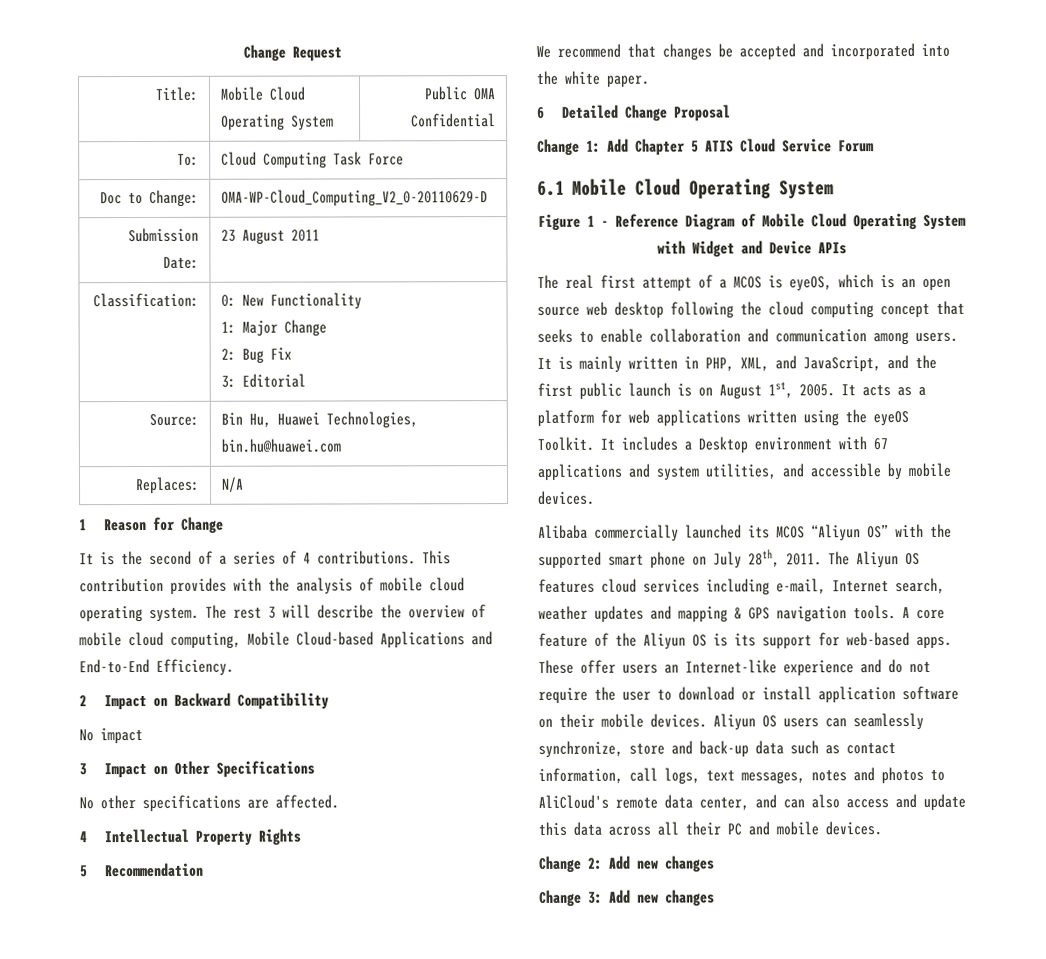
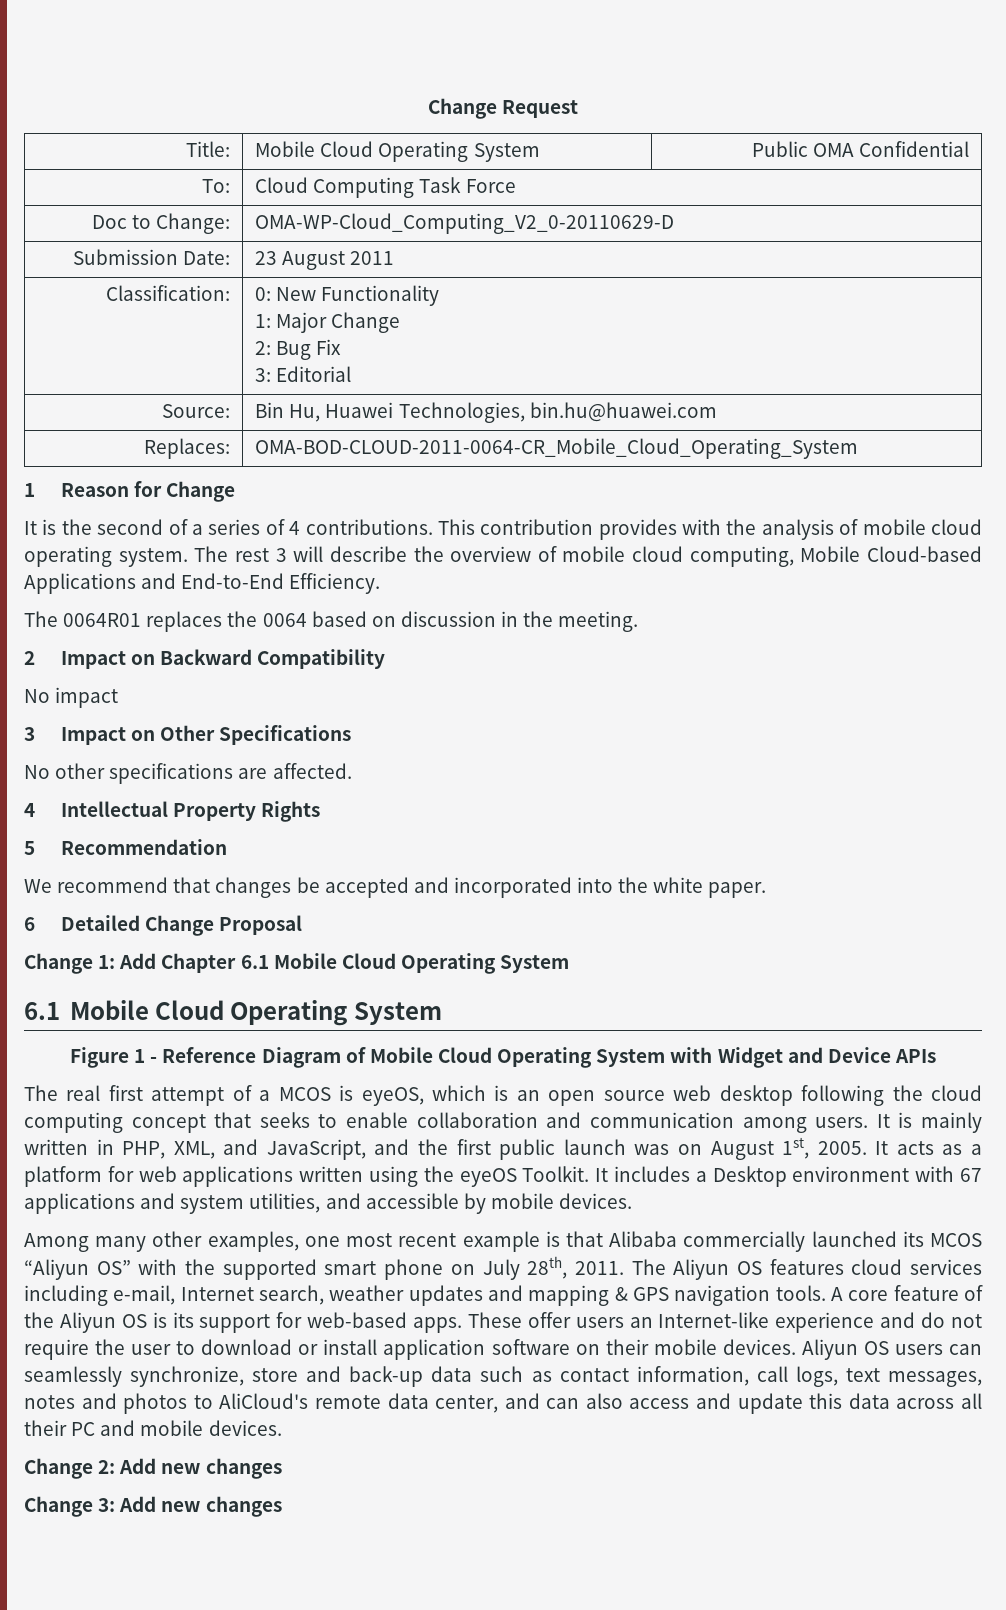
[220,476,244,493] N/A -> [255,438,859,459] OMA-BOD-CLOUD-2011-0064-CR_Mobile_Cloud_Operating_System
(234, 667) none -> [24,611,639,632] // The 0064R01 replaces the 0064 based on discussion in the meeting.
[691,138,874,153] 5 ATIS Cloud Service Forum -> [240,953,570,974] 6.1 Mobile Cloud Operating System
[677,383,692,397] is -> [634,1144,670,1155] was
(595, 497) none -> [24,1231,603,1252] Among many other examples, one most recent example is that

